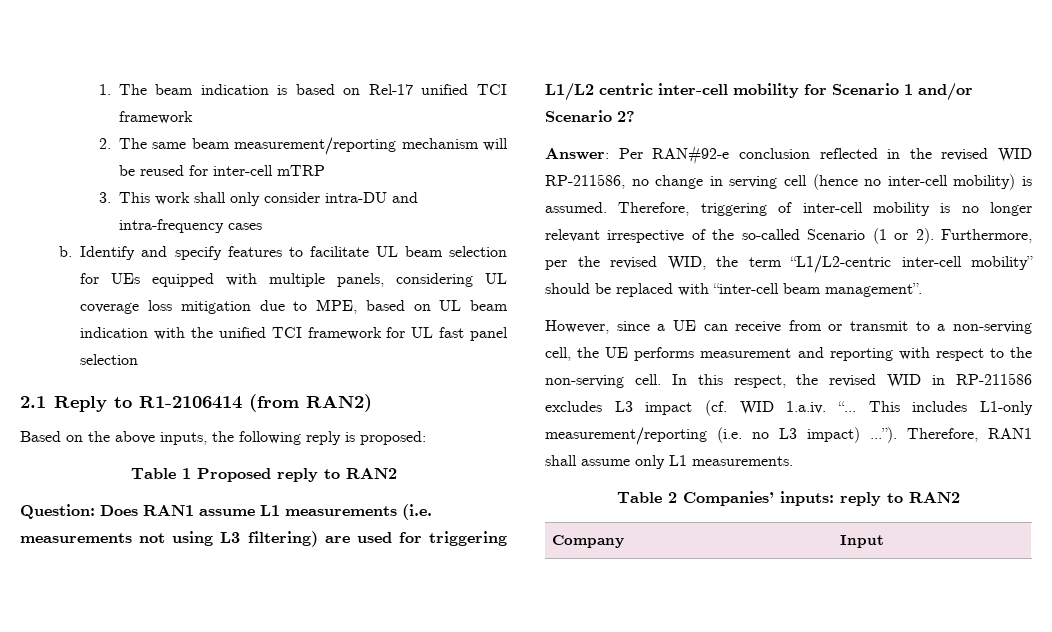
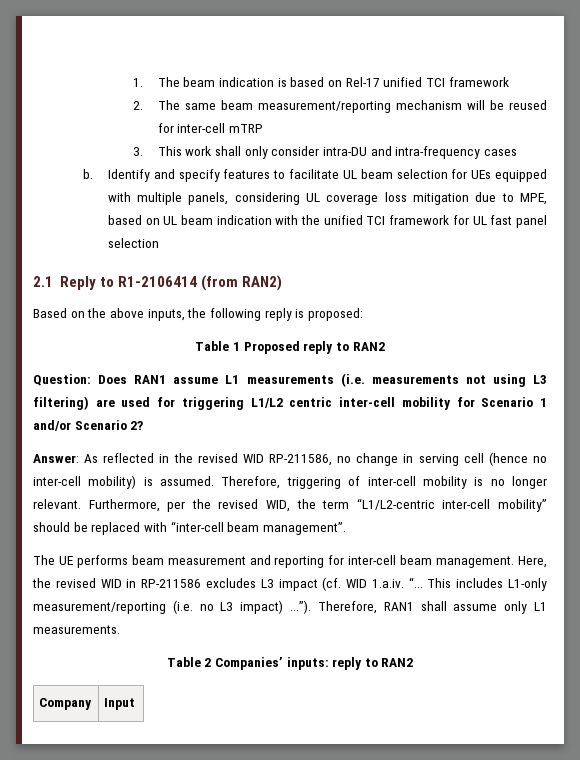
[618,145,810,165] Per RAN#92-e conclusion -> [84,454,99,463] As
[545,228,934,244] relevant irrespective of the so-called Scenario (1 or 2). -> [33,499,81,509] relevant.
[545,320,1032,334] [545,347,600,361] However, since a UE can receive from or transmit to a non-serving cell, the -> [33,555,55,565] The
(695, 354) none -> [131,555,164,565] beam
[898,347,1032,361] [545,374,786,388] with respect to the non-serving cell. In this respect, -> [328,555,548,568] for inter-cell beam management. Here,

